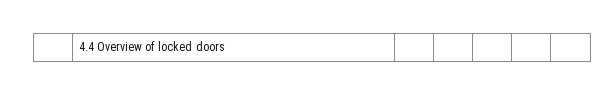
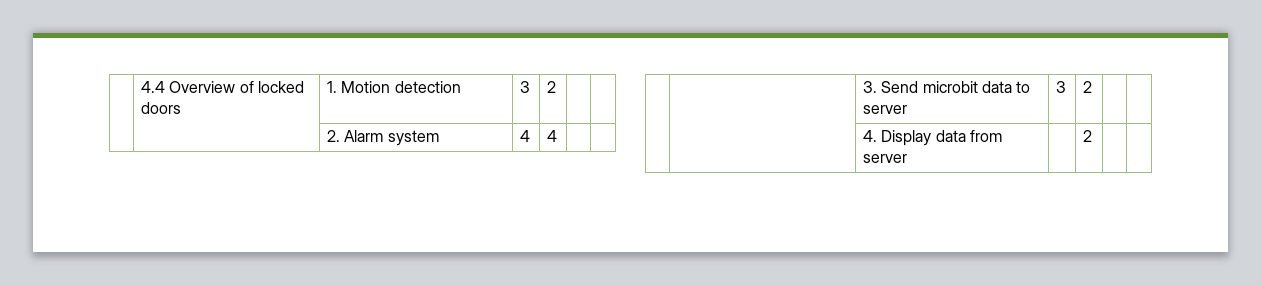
(225, 46) | | -> [327,81,461,93] [520,81,531,93] [547,81,557,93] [327,130,439,146] [520,130,531,142] [547,130,558,142] [863,81,1031,93] [863,105,908,114] [1056,81,1067,93] [1083,81,1093,93] [863,130,1002,146] [863,154,908,163] [1083,130,1093,142] 1. Motion detection | 3 | 2 | | // | | 2. Alarm system | 4 | 4 | | // | | 3. Send microbit data to server | 3 | 2 | | // | | 4. Display data from server | | 2

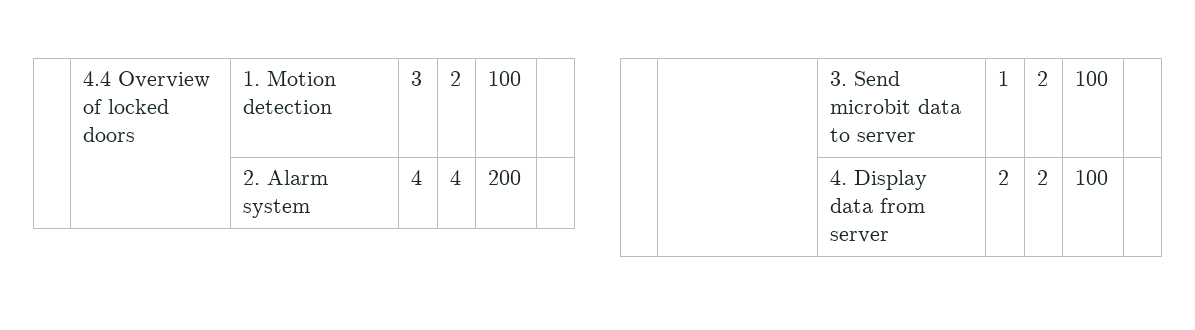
(557, 87) none -> [488,71,522,86] 100
(558, 136) none -> [488,170,522,185] 200
[1056,81,1067,93] [1083,81,1093,93] 3 | 2 | -> [998,71,1010,86] [1037,71,1049,86] [1075,71,1109,86] 1 | 2 | 100
[1083,130,1093,142] | 2 | -> [998,170,1010,185] [1037,170,1049,185] [1075,170,1109,185] 2 | 2 | 100

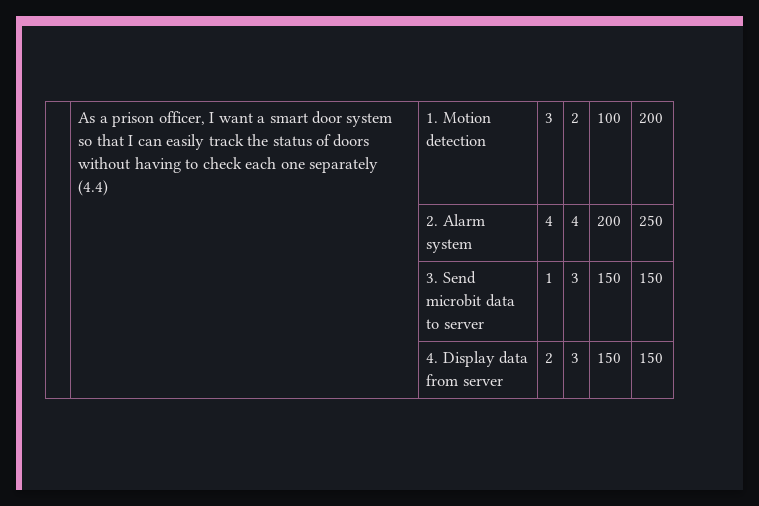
[83,71,211,88] [83,99,170,114] [83,127,136,142] | 4.4 Overview of locked doors -> [78,111,393,127] [78,134,370,150] [78,157,379,173] [78,180,109,196] | As a prison officer, I want a smart door system so that I can easily track the status of doors without having to check each one separately (4.4)
(522, 78) none -> [639,113,664,124] 200
(522, 177) none -> [639,215,664,227] 250
[1037,71,1049,86] [1075,71,1109,86] 2 | 100 | -> [571,273,580,283] [597,272,622,283] [639,272,664,283] 3 | 150 | 150
[1037,170,1049,185] [1075,170,1109,185] 2 | 100 | -> [571,353,580,363] [597,352,622,363] [639,352,664,363] 3 | 150 | 150

